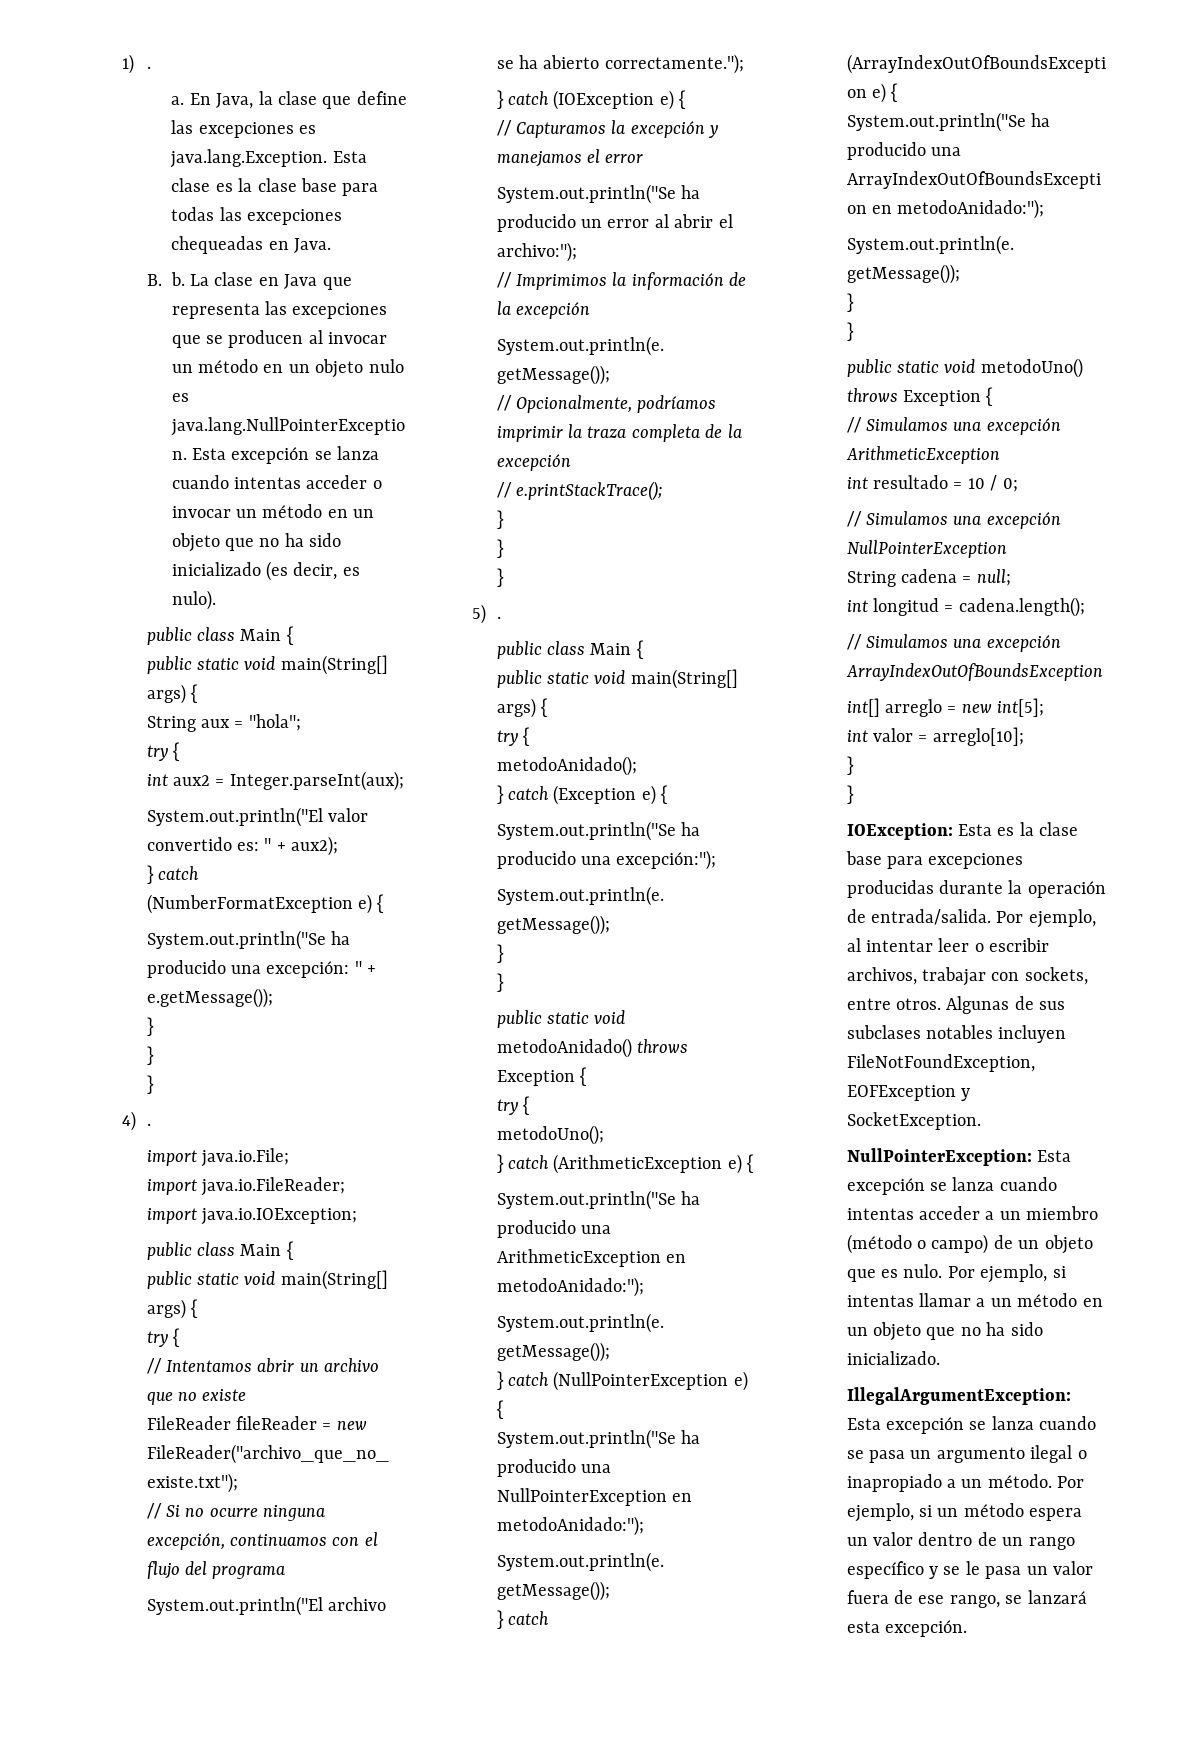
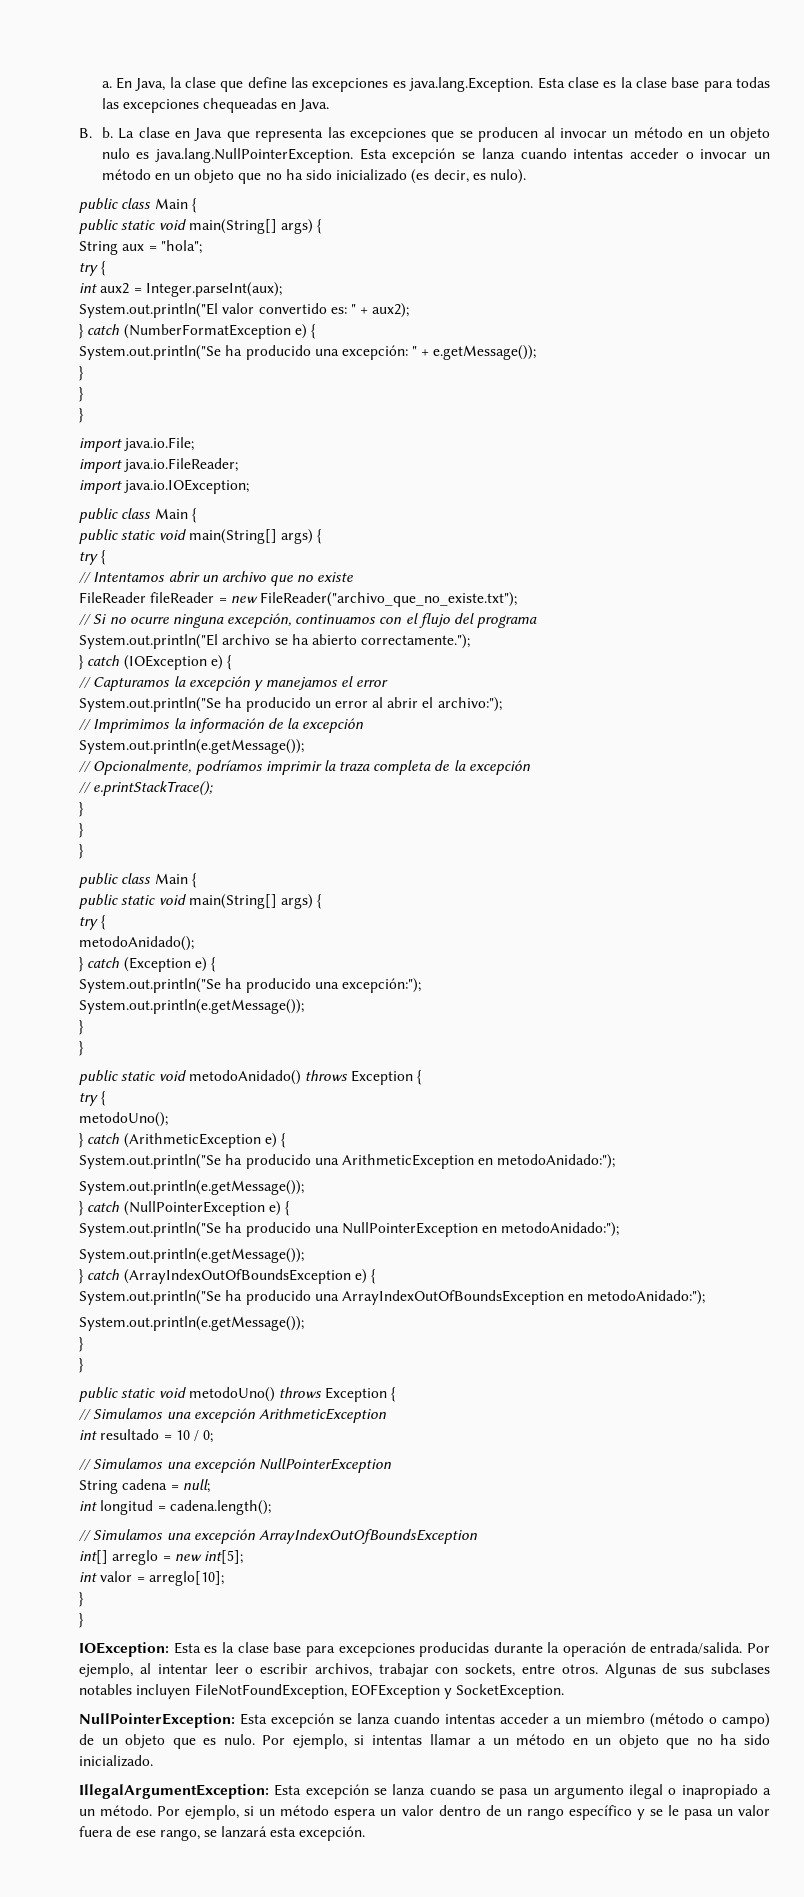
[121,54,151,74] 1) . // -> (101, 84) none
[121,1111,151,1131] // 4) . -> (85, 415) none
[471,604,501,624] // 5) . -> (85, 851) none

